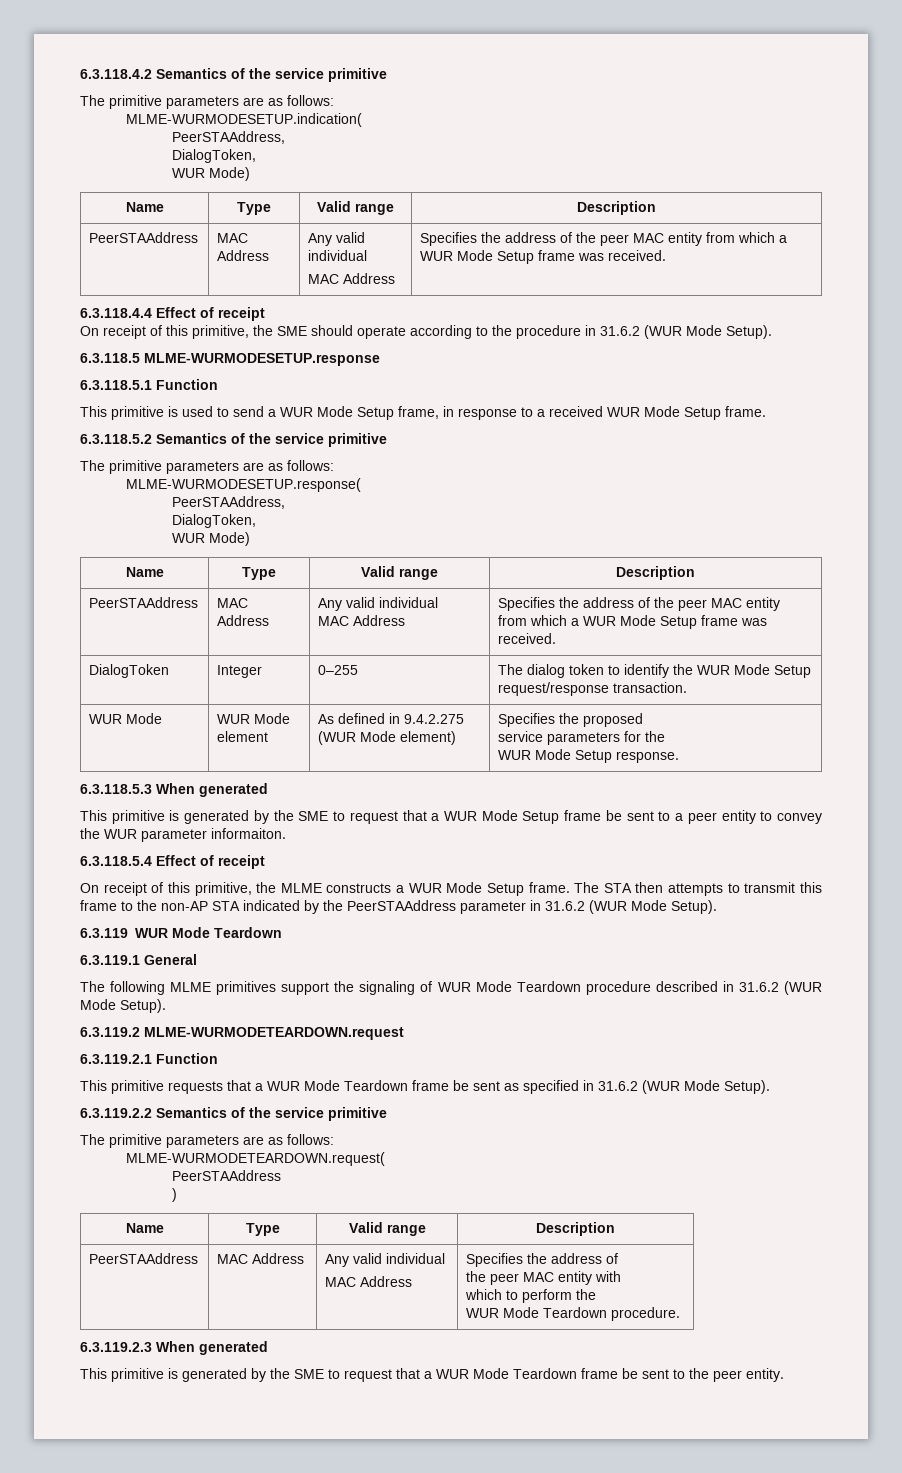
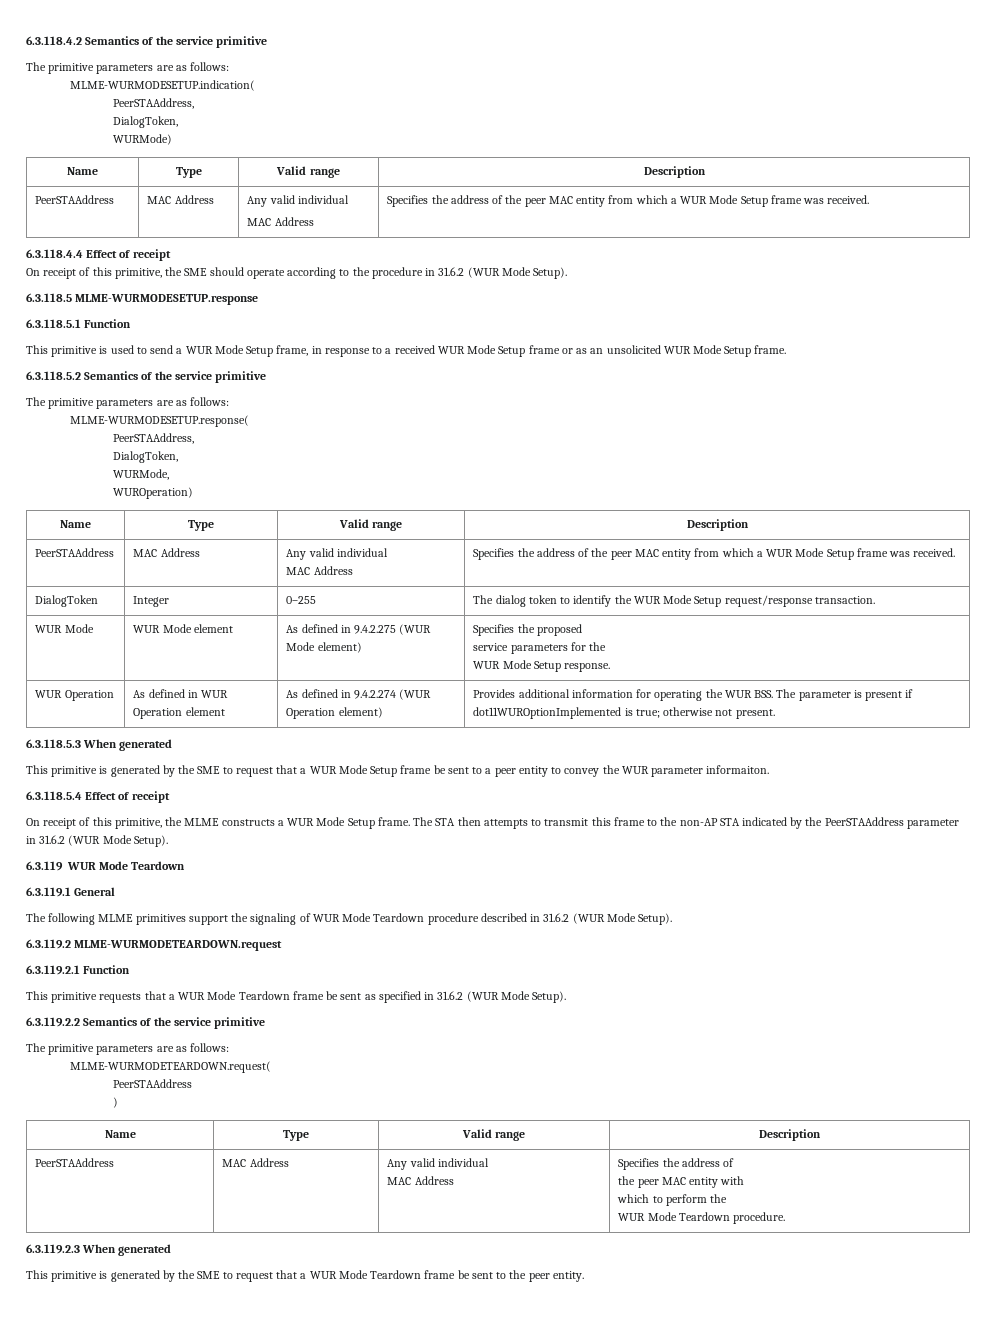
[171,167,250,181] WUR Mode) -> [113,134,173,145] WURMode)
(721, 413) none -> [528,345,752,357] frame or as an unsolicited WUR Mode Setup
[171,532,250,546] WUR Mode) -> [113,469,170,480] [113,487,194,499] WURMode, // WUROperation)
(680, 757) none -> [35,690,114,701] [133,689,229,698] [133,707,225,719] [286,689,432,700] [286,707,383,719] [473,689,914,701] [473,707,775,719] // WUR Operation | As defined in WUR Operation element | As defined in 9.4.2.274 (WUR Operation element) | Provides additional information for operating the WUR BSS. The parameter is present if dot11WUROptionImplemented is true; otherwise not present.

